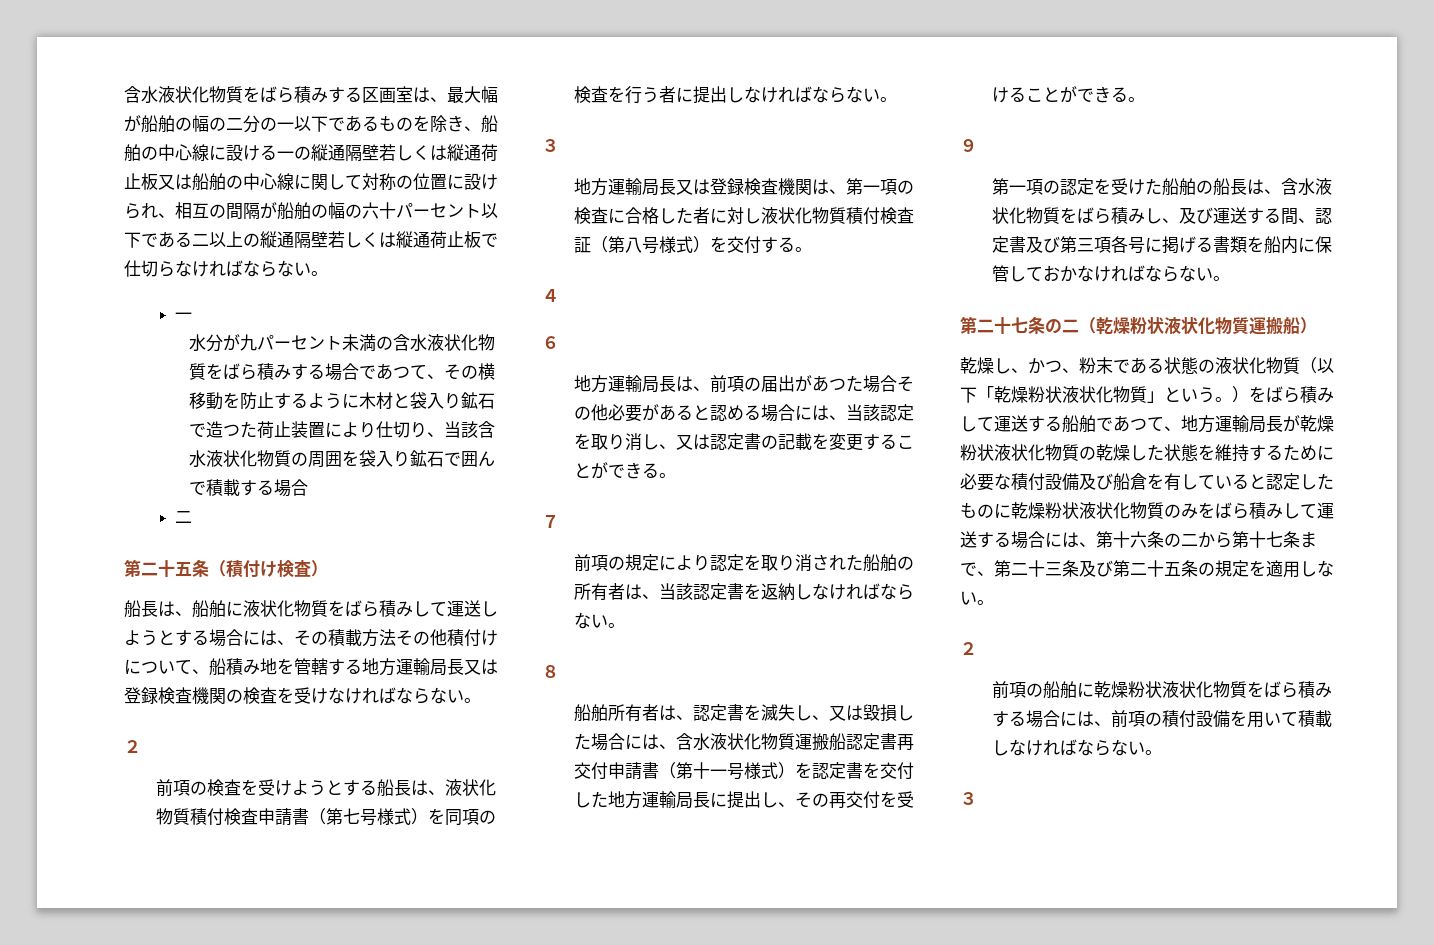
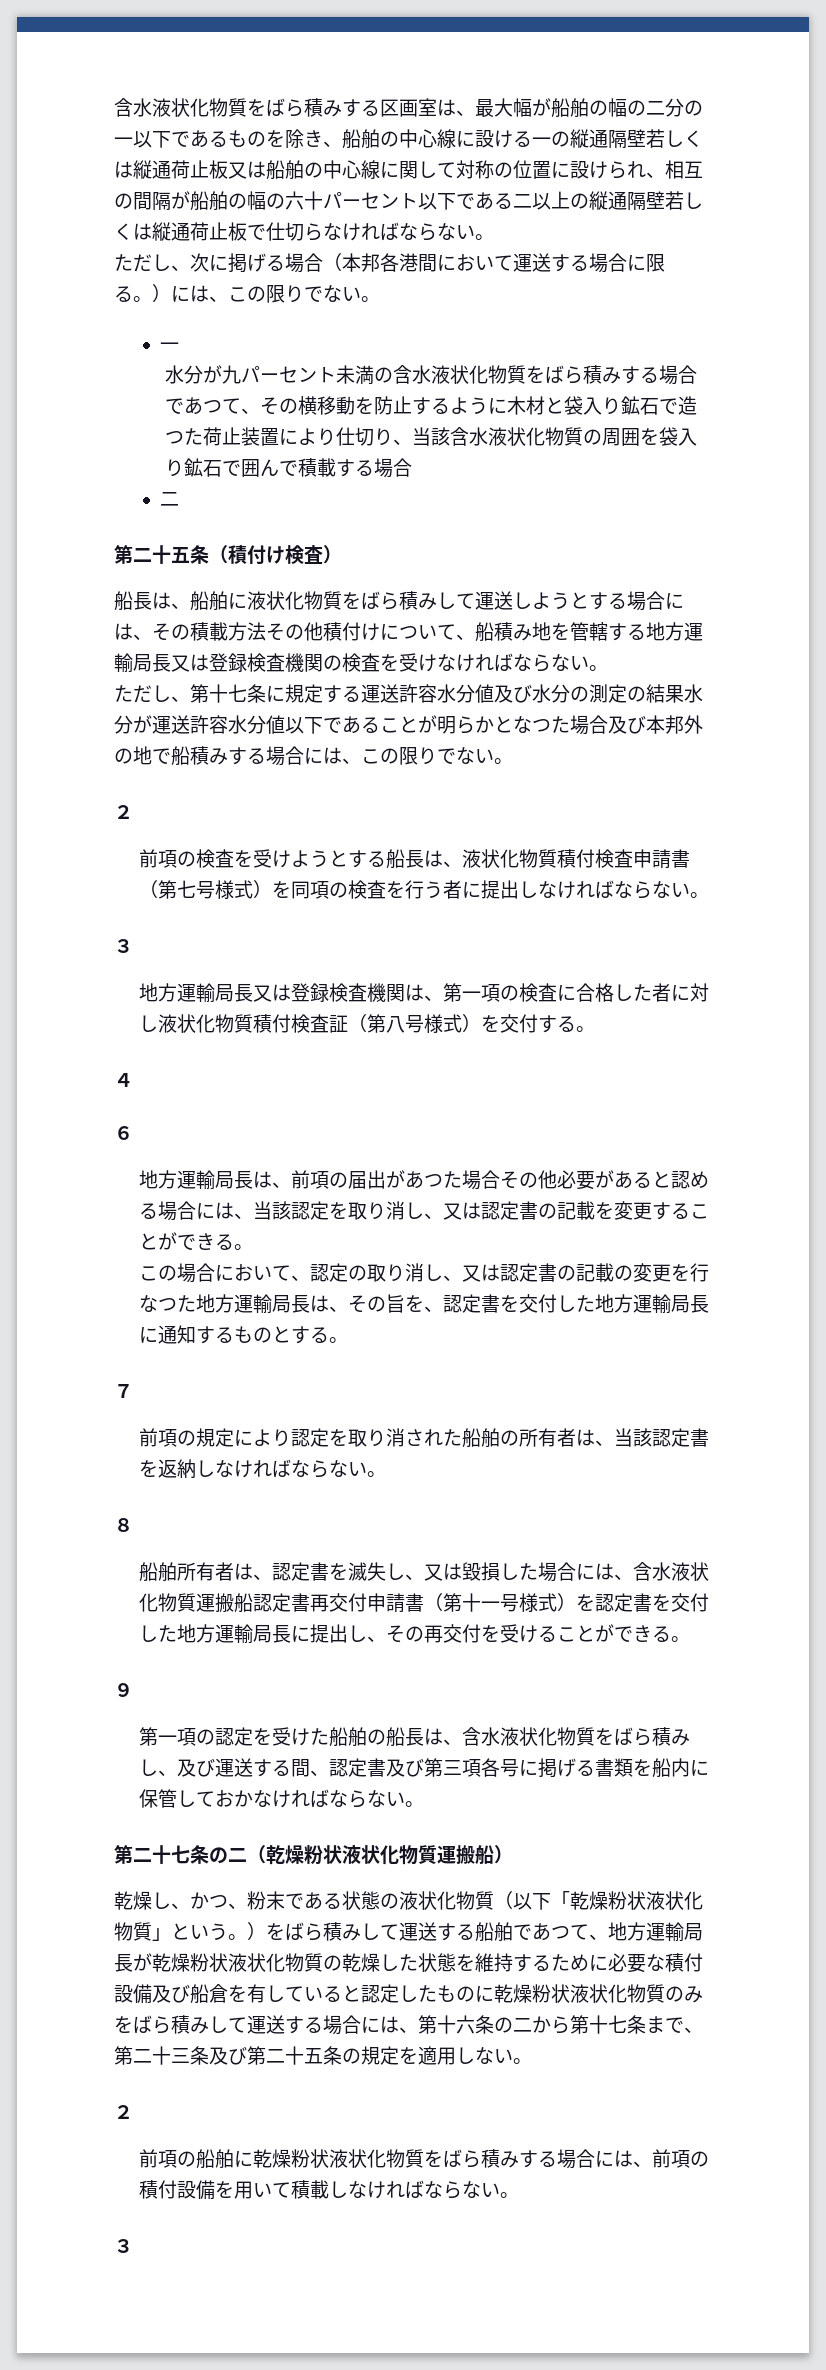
(328, 273) none -> [114,253,665,273] [114,284,380,303] // ただし、次に掲げる場合（本邦各港間において運送する場合に限る。）には、この限りでない。
(481, 700) none -> [114,684,703,703] [114,715,703,735] [114,746,513,766] // ただし、第十七条に規定する運送許容水分値及び水分の測定の結果水分が運送許容水分値以下であることが明らかとなつた場合及び本邦外の地で船積みする場合には、この限りでない。
(677, 475) none -> [139,1263,710,1283] [139,1294,710,1314] [139,1325,349,1344] // この場合において、認定の取り消し、又は認定書の記載の変更を行なつた地方運輸局長は、その旨を、認定書を交付した地方運輸局長に通知するものとする。

